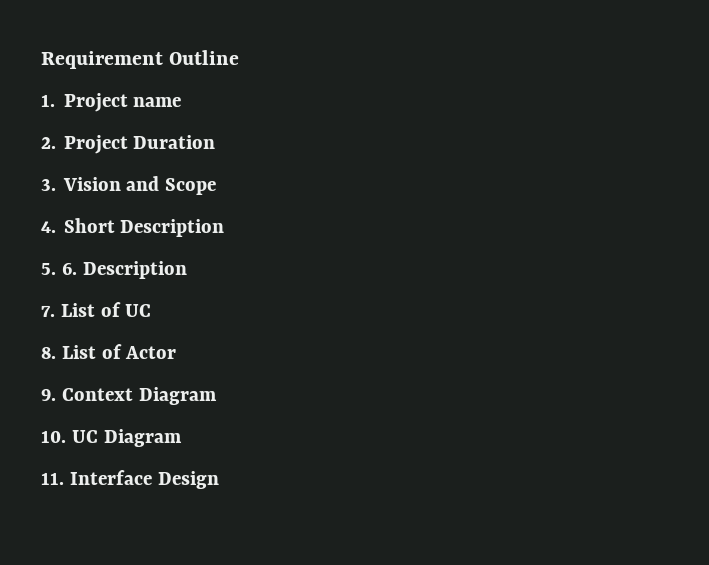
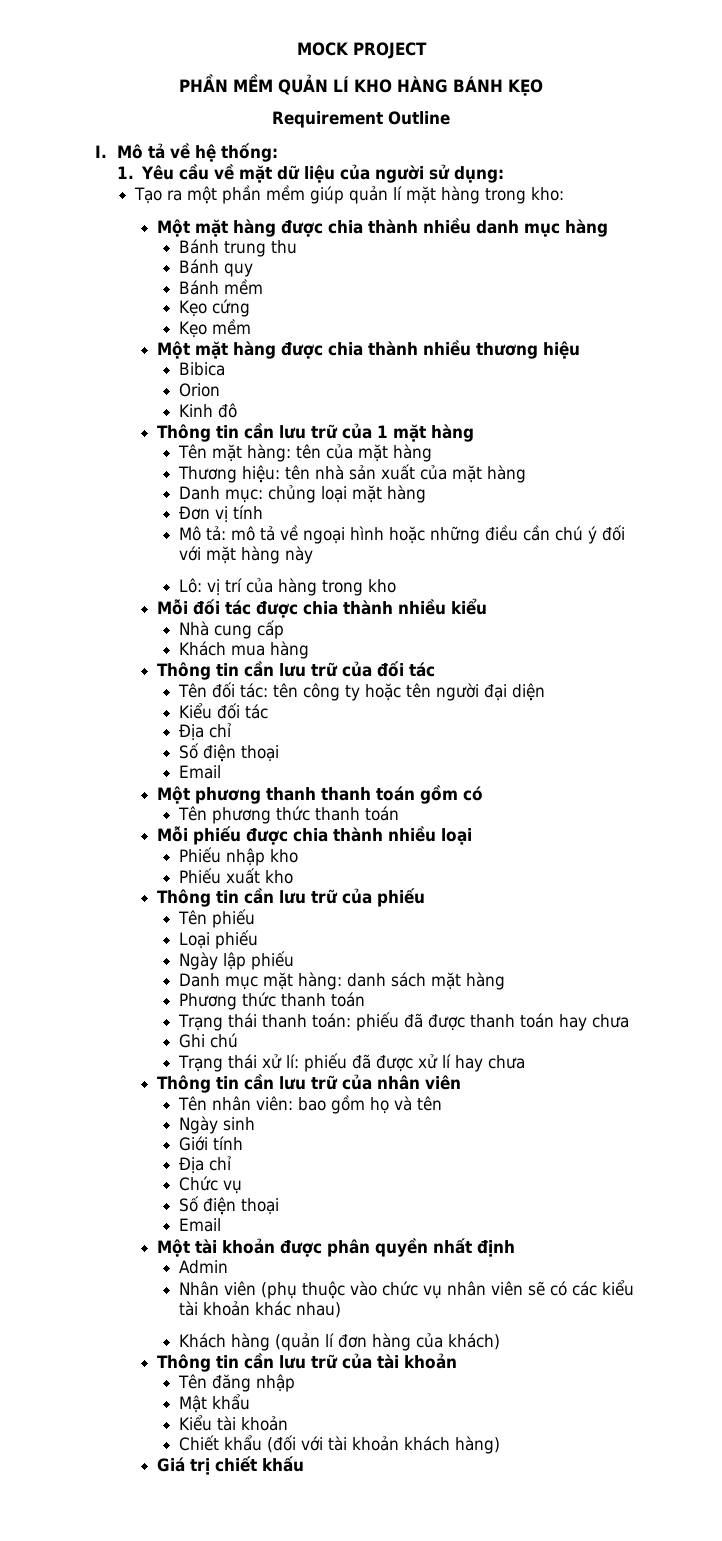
[41,50,240,69] [41,93,182,112] [41,135,216,154] [41,176,217,195] [41,218,225,237] [41,261,187,279] [41,302,152,317] [41,344,177,359] [41,387,217,405] [41,429,182,447] [41,470,219,489] Requirement Outline // 1. Project name // 2. Project Duration // 3. Vision and Scope // 4. Short Description // 5. 6. Description // 7. List of UC // 8. List of Actor // 9. Context Diagram // 10. UC Diagram // 11. Interface Design -> [296,42,427,59] [179,74,543,96] [272,111,450,128] [95,143,279,162] [117,164,505,183] [134,185,565,204] [157,218,609,237] [179,239,298,257] [179,259,254,277] [179,279,264,295] [179,299,251,317] [179,319,252,338] [157,340,581,359] [179,362,226,376] [179,383,221,397] [179,403,238,418] [157,423,475,442] [178,444,433,462] [178,464,527,483] [179,485,427,503] [179,505,264,523] [179,525,626,544] [179,546,314,564] [179,578,397,596] [157,598,488,618] [179,620,285,639] [179,641,310,659] [157,661,436,680] [178,682,546,701] [179,703,269,719] [179,723,232,741] [179,743,280,762] [179,765,222,779] [157,785,484,804] [178,806,400,824] [157,826,473,845] [179,847,299,866] [179,868,294,884] [157,888,426,907] [178,909,256,928] [179,930,259,949] [179,951,295,970] [179,972,506,990] [179,992,366,1010] [178,1012,630,1031] [179,1033,239,1048] [178,1053,526,1072] [157,1074,462,1093] [178,1095,443,1114] [179,1116,256,1134] [179,1136,244,1151] [179,1156,232,1174] [179,1176,243,1194] [179,1196,280,1215] [179,1218,222,1232] [157,1238,516,1257] [179,1260,229,1274] [179,1280,635,1299] [179,1301,342,1318] [179,1333,501,1351] [157,1353,458,1372] [178,1374,296,1392] [179,1394,251,1413] [179,1415,289,1431] [179,1435,501,1454] [157,1456,305,1475] MOCK PROJECT // PHẦN MỀM QUẢN LÍ KHO HÀNG BÁNH KẸO // Requirement Outline // I. Mô tả về hệ thống: // 1. Yêu cầu về mặt dữ liệu của người sử dụng: // Tạo ra một phần mềm giúp quản lí mặt hàng trong kho: // Một mặt hàng được chia thành nhiều danh mục hàng // Bánh trung thu // Bánh quy // Bánh mềm // Kẹo cứng // Kẹo mềm // Một mặt hàng được chia thành nhiều thương hiệu // Bibica // Orion // Kinh đô // Thông tin cần lưu trữ của 1 mặt hàng // Tên mặt hàng: tên của mặt hàng // Thương hiệu: tên nhà sản xuất của mặt hàng // Danh mục: chủng loại mặt hàng // Đơn vị tính // Mô tả: mô tả về ngoại hình hoặc những điều cần chú ý đối với mặt hàng này // Lô: vị trí của hàng trong kho // Mỗi đối tác được chia thành nhiều kiểu // Nhà cung cấp // Khách mua hàng // Thông tin cần lưu trữ của đối tác // Tên đối tác: tên công ty hoặc tên người đại diện // Kiểu đối tác // Địa chỉ // Số điện thoại // Email // Một phương thanh thanh toán gồm có // Tên phương thức thanh toán // Mỗi phiếu được chia thành nhiều loại // Phiếu nhập kho // Phiếu xuất kho // Thông tin cần lưu trữ của phiếu // Tên phiếu // Loại phiếu // Ngày lập phiếu // Danh mục mặt hàng: danh sách mặt hàng // Phương thức thanh toán // Trạng thái thanh toán: phiếu đã được thanh toán hay chưa // Ghi chú // Trạng thái xử lí: phiếu đã được xử lí hay chưa // Thông tin cần lưu trữ của nhân viên // Tên nhân viên: bao gồm họ và tên // Ngày sinh // Giới tính // Địa chỉ // Chức vụ // Số điện thoại // Email // Một tài khoản được phân quyền nhất định // Admin // Nhân viên (phụ thuộc vào chức vụ nhân viên sẽ có các kiểu tài khoản khác nhau) // Khách hàng (quản lí đơn hàng của khách) // Thông tin cần lưu trữ của tài khoản // Tên đăng nhập // Mật khẩu // Kiểu tài khoản // Chiết khẩu (đối với tài khoản khách hàng) // Giá trị chiết khấu

